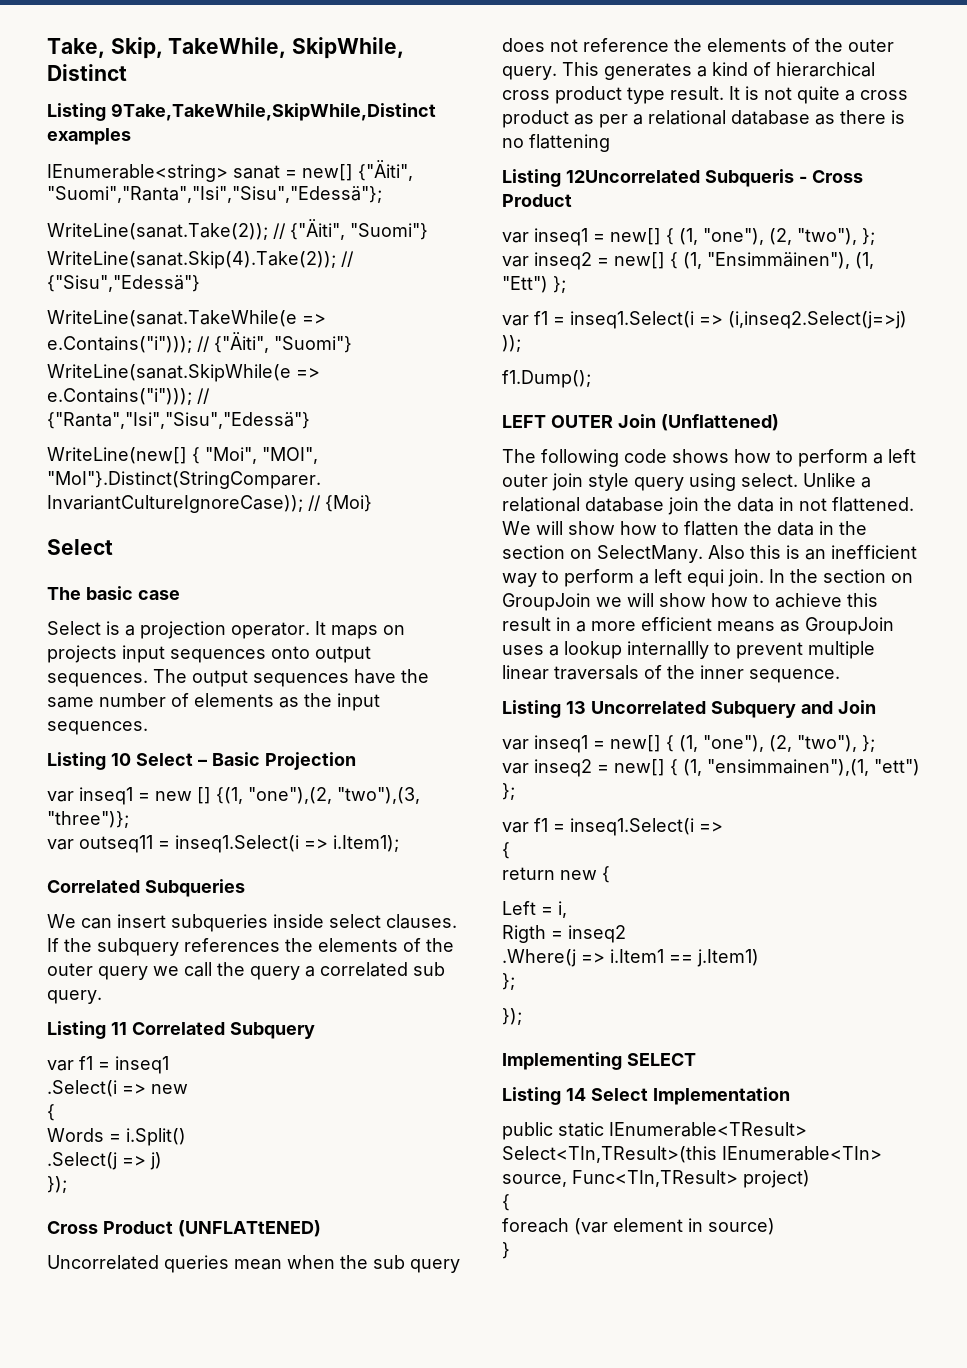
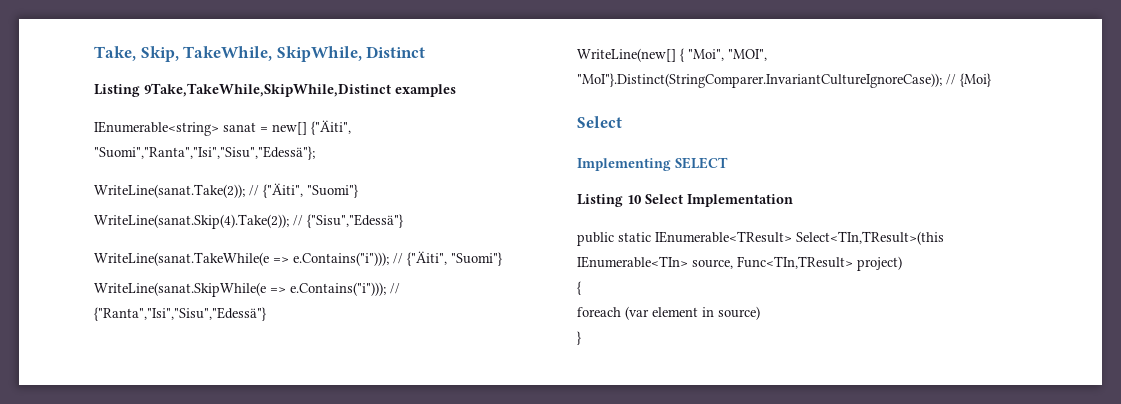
[47,586,180,600] [47,621,405,639] [47,645,371,663] [47,669,429,687] [47,693,380,711] [47,721,148,735] [47,752,356,770] [47,787,420,805] [47,811,129,828] [47,835,399,853] [47,879,245,897] [47,914,457,932] [47,938,454,956] [47,962,445,980] [47,990,102,1004] [47,1021,315,1039] [47,1056,169,1074] [47,1080,188,1097] [47,1104,55,1121] [47,1128,186,1146] [47,1152,162,1170] [47,1176,67,1193] [47,1220,321,1237] [47,1255,460,1273] [502,38,894,52] [502,62,875,80] [502,86,908,104] [502,110,905,128] [502,134,610,152] [502,169,863,187] [502,194,572,207] [502,228,875,246] [502,252,874,270] [502,276,566,293] [502,311,907,329] [502,335,521,352] [502,370,591,388] [502,414,779,431] [502,449,916,467] [502,473,871,491] [502,497,914,515] [502,521,867,536] [502,545,917,563] [502,569,913,587] [502,593,878,611] [502,617,894,635] [502,641,875,659] [502,665,840,683] [502,700,876,718] [502,735,875,753] [502,759,920,777] [502,783,515,800] [502,818,723,836] [502,842,510,859] [502,866,610,883] [502,901,567,918] [502,925,626,943] [502,949,759,967] [502,973,515,990] [502,1008,522,1025] // The basic case // Select is a projection operator. It maps on projects input sequences onto output sequences. The output sequences have the same number of elements as the input sequences. // Listing 10 Select – Basic Projection // var inseq1 = new [] {(1, "one"),(2, "two"),(3, "three")}; // var outseq11 = inseq1.Select(i => i.Item1); // Correlated Subqueries // We can insert subqueries inside select clauses. If the subquery references the elements of the outer query we call the query a correlated sub query. // Listing 11 Correlated Subquery // var f1 = inseq1 // .Select(i => new // { // Words = i.Split() // .Select(j => j) // }); // Cross Product (UNFLATtENED) // Uncorrelated queries mean when the sub query does not reference the elements of the outer query. This generates a kind of hierarchical cross product type result. It is not quite a cross product as per a relational database as there is no flattening // Listing 12Uncorrelated Subqueris - Cross Product // var inseq1 = new[] { (1, "one"), (2, "two"), }; // var inseq2 = new[] { (1, "Ensimmäinen"), (1, "Ett") }; // var f1 = inseq1.Select(i => (i,inseq2.Select(j=>j) )); // f1.Dump(); // LEFT OUTER Join (Unflattened) // The following code shows how to perform a left outer join style query using select. Unlike a relational database join the data in not flattened. We will show how to flatten the data in the section on SelectMany. Also this is an inefficient way to perform a left equi join. In the section on GroupJoin we will show how to achieve this result in a more efficient means as GroupJoin uses a lookup internallly to prevent multiple linear traversals of the inner sequence. // Listing 13 Uncorrelated Subquery and Join // var inseq1 = new[] { (1, "one"), (2, "two"), }; // var inseq2 = new[] { (1, "ensimmainen"),(1, "ett") }; // var f1 = inseq1.Select(i => // { // return new { // Left = i, // Rigth = inseq2 // .Where(j => i.Item1 == j.Item1) // }; // }); -> (622, 122) none
[566,1088,586,1101] 14 -> [627,195,642,204] 10

